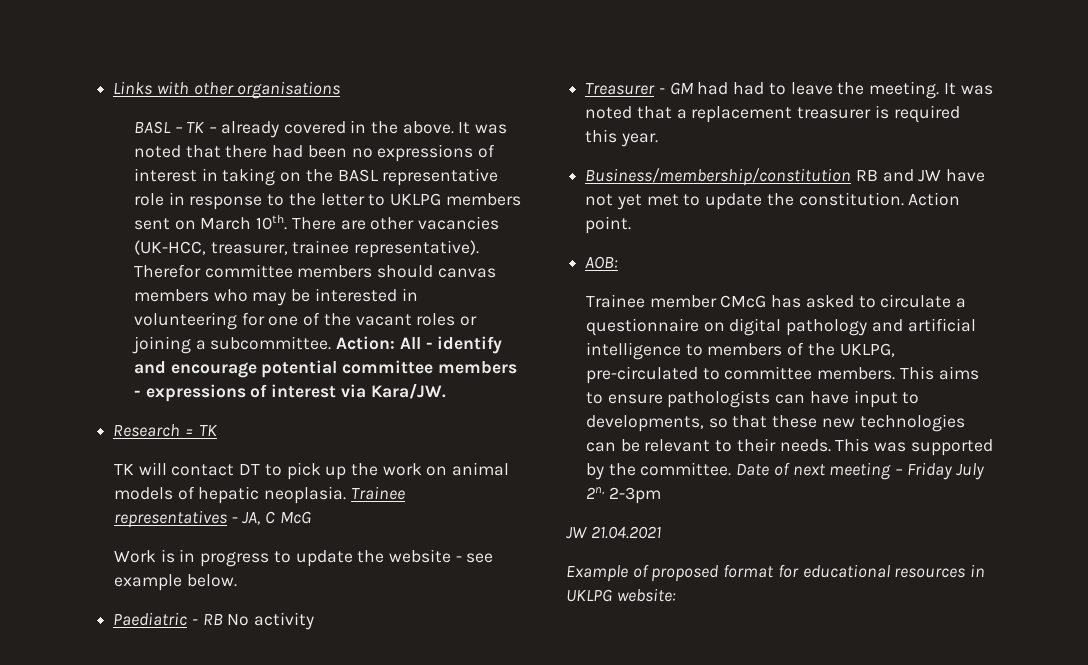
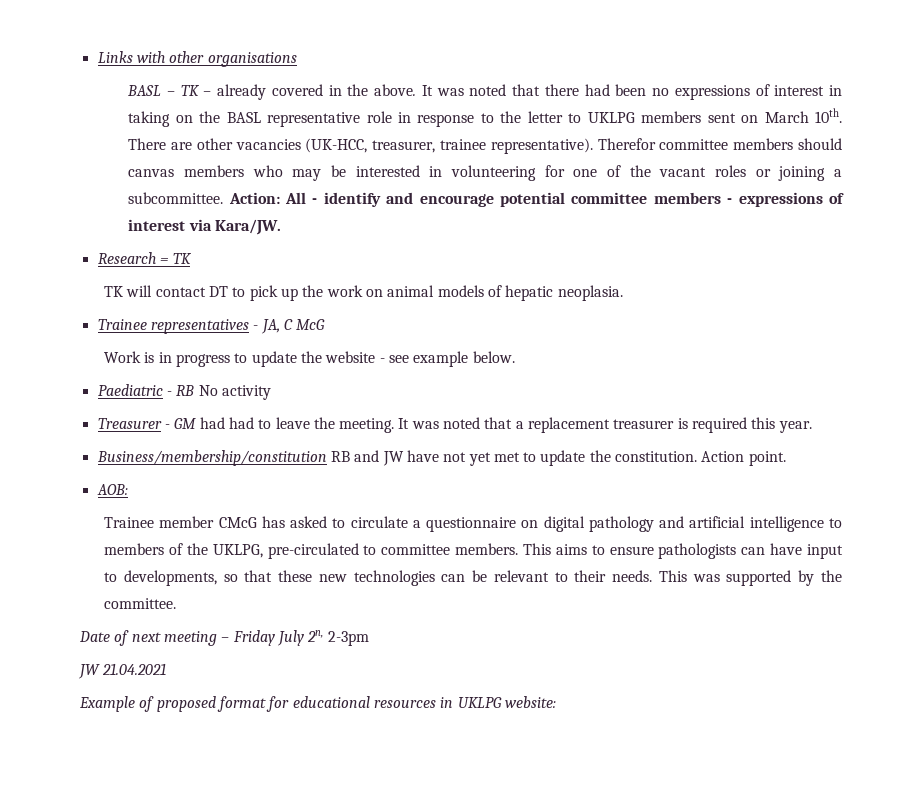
(347, 495) none -> (623, 293) //
(732, 469) none -> (177, 603) //

